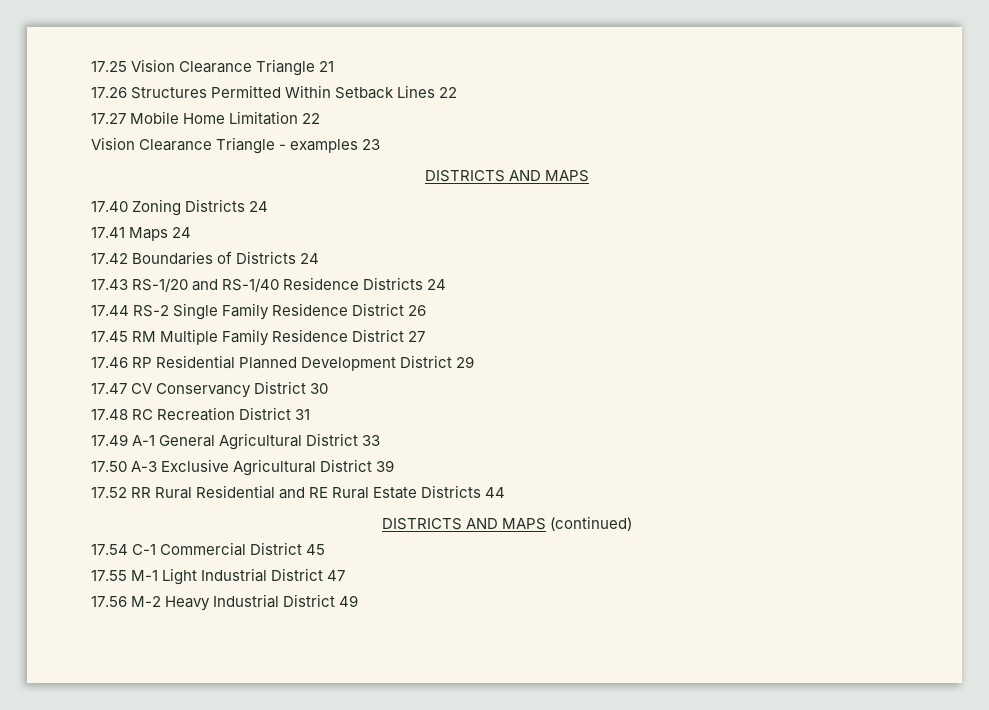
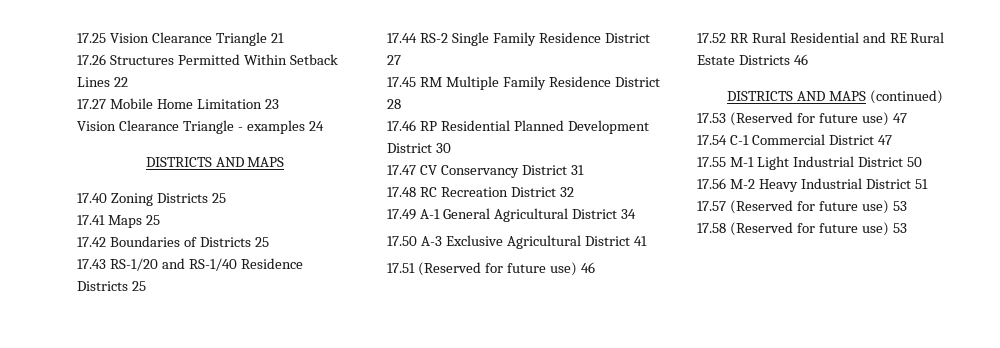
[302,113,321,124] 22 -> [264,99,279,109] 23
[362,139,381,150] 23 -> [308,121,324,131] 24
[249,201,269,212] 24 -> [211,193,226,203] 25
[172,227,192,238] 24 -> [145,215,160,225] 25
[300,253,320,264] 24 -> [254,237,269,247] 25
[427,279,447,290] 24 -> [131,281,146,291] 25
[408,305,427,316] 26 -> [387,55,401,65] 27
[408,331,426,342] 27 -> [387,99,401,109] 28
[456,356,475,368] 29 -> [435,143,451,153] 30
[310,383,329,394] 30 -> [570,165,584,175] 31
[295,409,311,420] 31 -> [559,187,574,197] 32
[362,435,381,446] 33 -> [620,209,636,219] 34
[376,460,395,472] 39 -> [633,236,647,246] [387,262,595,276] 41 // 17.51 (Reserved for future use) 46
[485,487,506,498] 44 -> [793,54,808,65] 46
(633, 523) none -> [697,112,907,126] // 17.53 (Reserved for future use) 47
[306,544,326,555] 45 -> [877,135,892,145] 47
[327,570,346,581] 47 -> [906,157,922,167] 50
[339,595,359,607] 49 -> [914,179,928,189] [697,200,907,214] [697,222,907,236] 51 // 17.57 (Reserved for future use) 53 // 17.58 (Reserved for future use) 53

